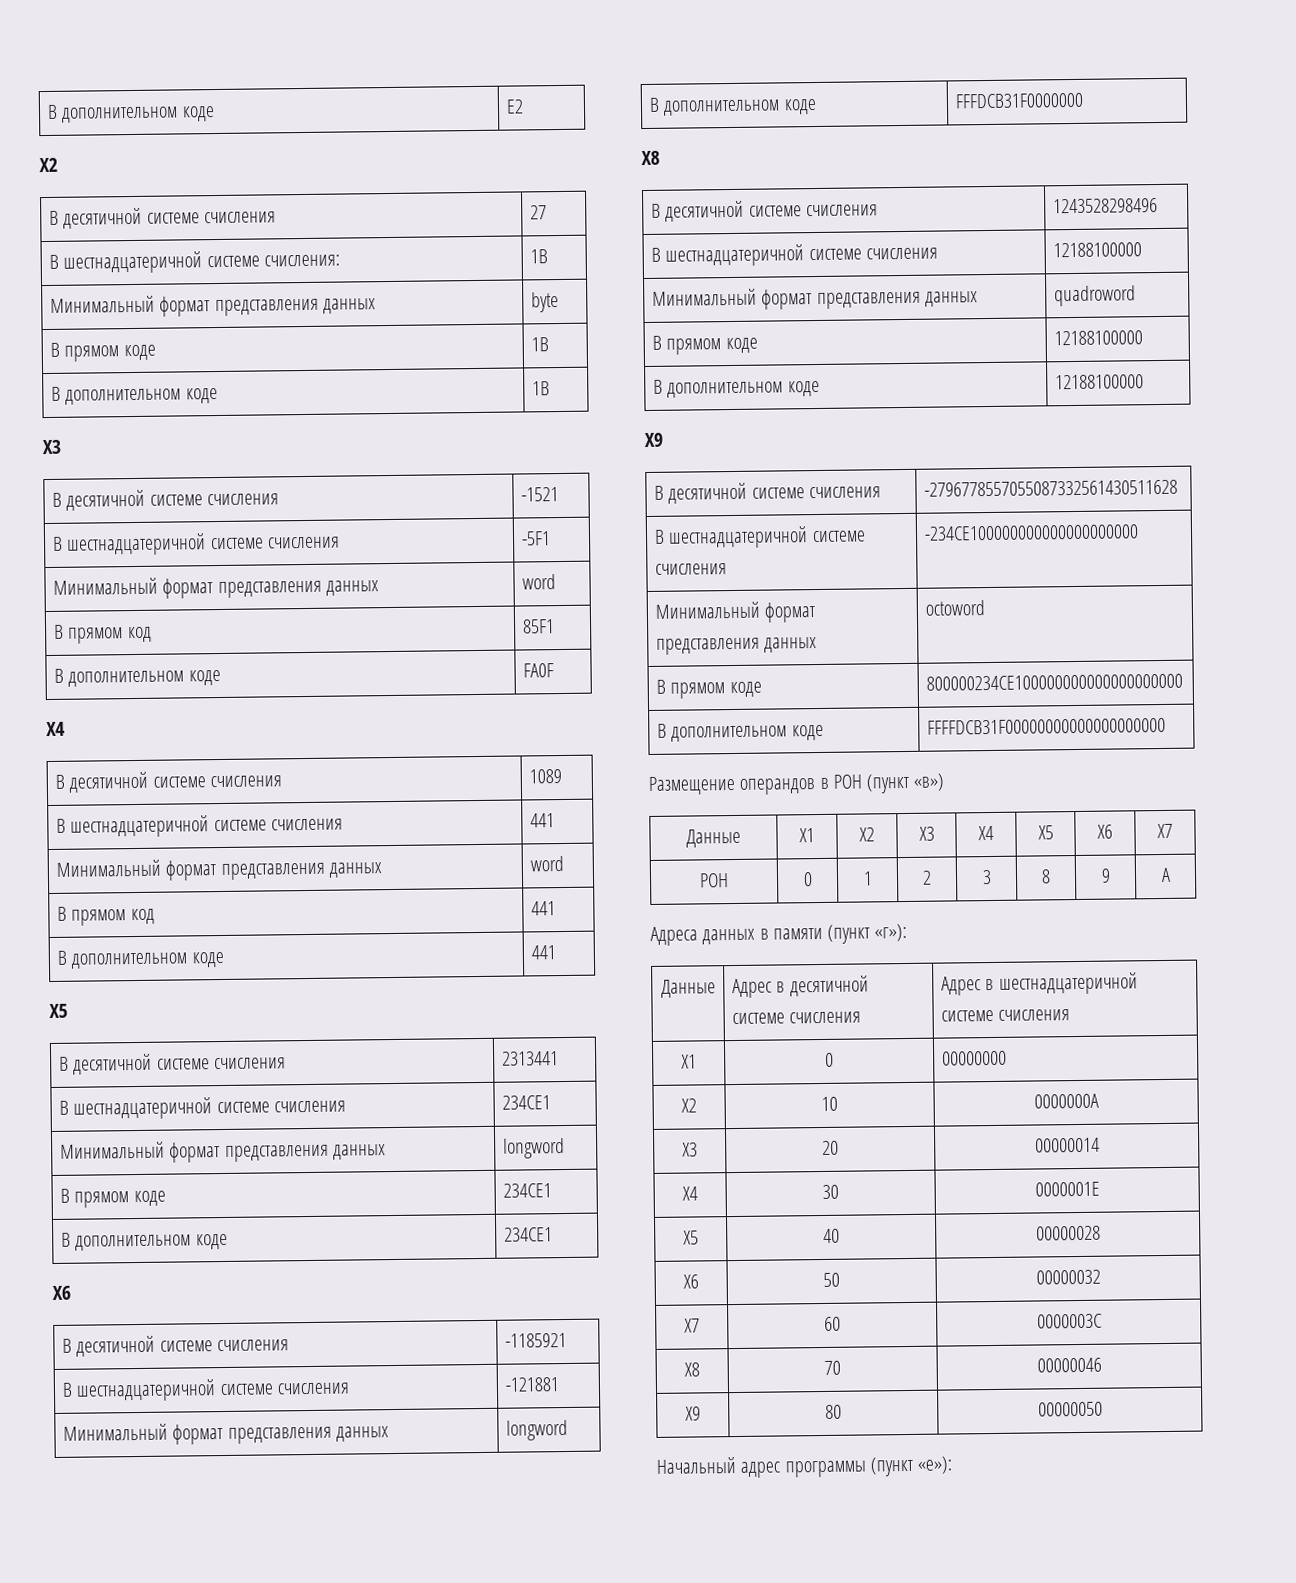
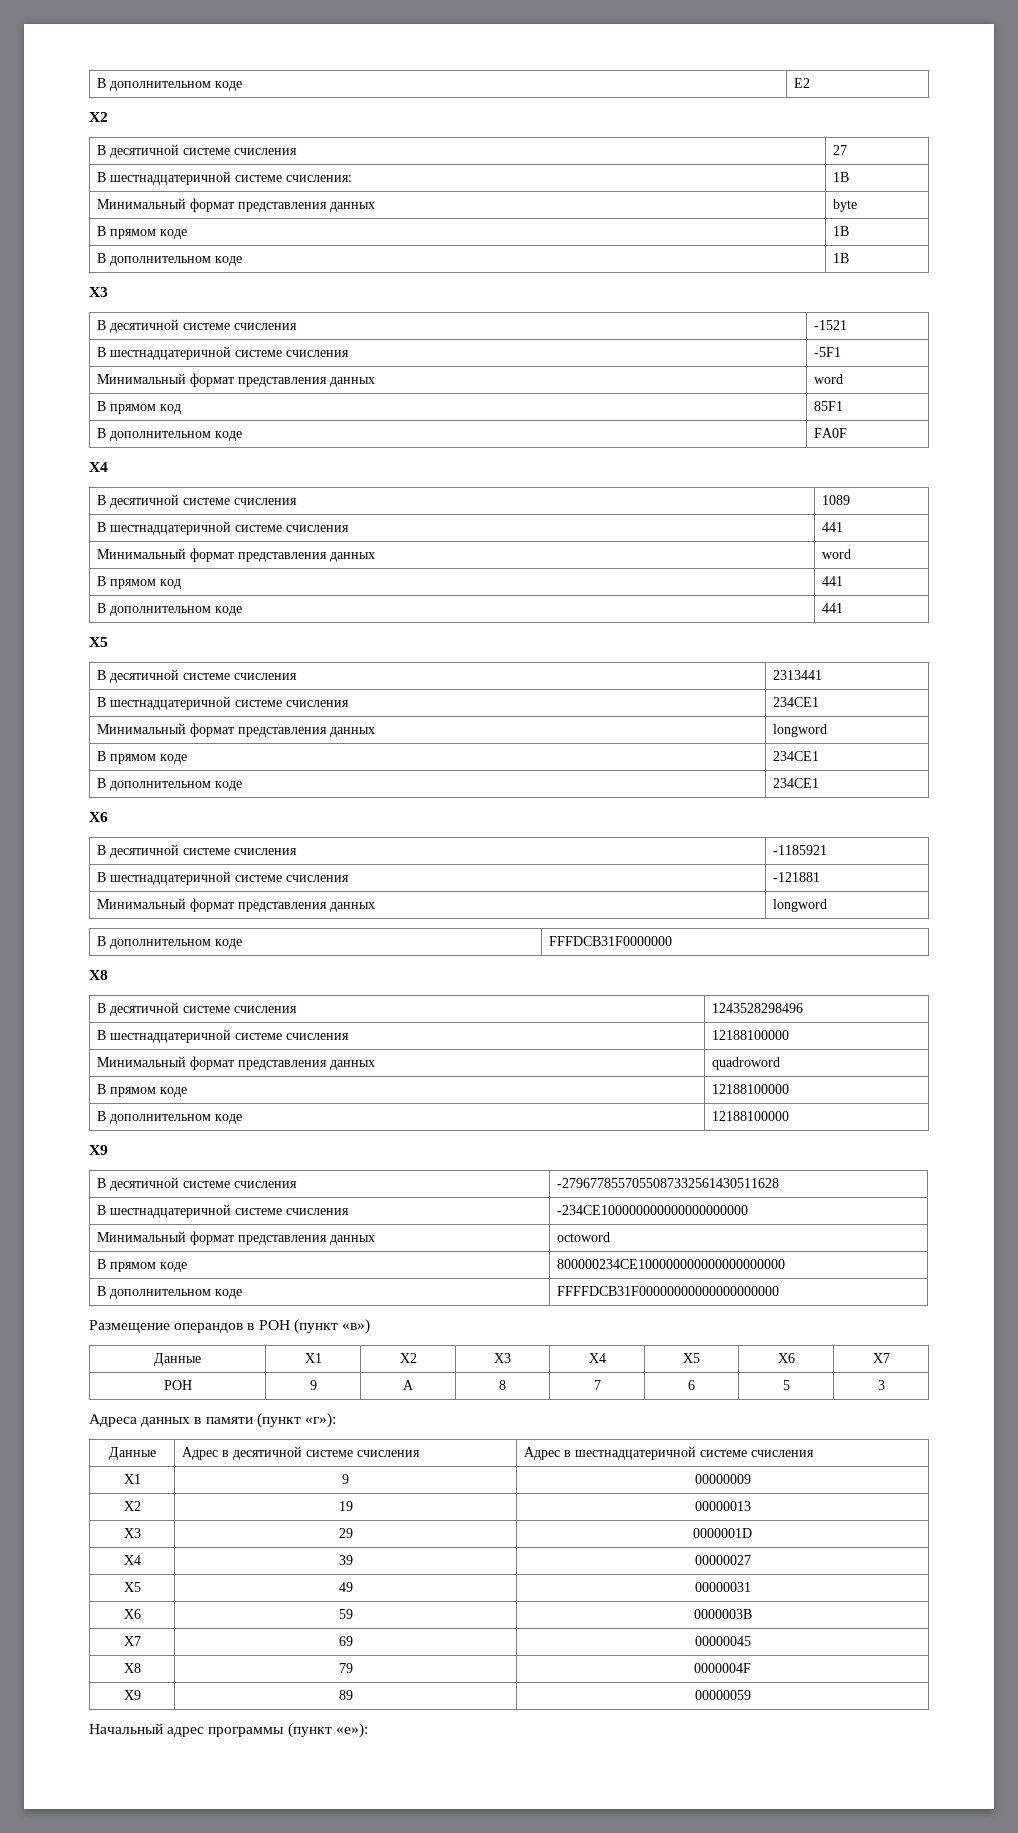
[802,872,813,887] [862,871,873,886] [922,870,932,885] [981,869,992,885] [1041,869,1051,884] [1100,868,1111,883] [1160,867,1171,883] 0 | 1 | 2 | 3 | 8 | 9 | A -> [309,1380,317,1390] [403,1380,414,1390] [499,1380,506,1390] [593,1380,601,1390] [688,1380,695,1390] [782,1380,790,1390] [877,1380,885,1390] 9 | A | 8 | 7 | 6 | 5 | 3
[825,1052,834,1067] [941,1050,1007,1066] [681,1098,697,1113] [821,1096,838,1111] [1033,1093,1099,1109] [682,1142,698,1157] [822,1140,839,1155] [1034,1137,1100,1153] [682,1186,698,1201] [822,1184,839,1199] [1034,1181,1100,1197] [683,1230,699,1245] [823,1228,840,1243] [1035,1225,1101,1241] [683,1274,699,1289] [823,1272,840,1287] [1035,1269,1101,1285] 0 | 00000000 // X2 | 10 | 0000000A // X3 | 20 | 00000014 // X4 | 30 | 0000001E // X5 | 40 | 00000028 // X6 | 50 | 00000032 -> [342,1474,349,1484] [694,1474,751,1484] [123,1501,141,1511] [338,1501,353,1511] [694,1501,751,1511] [123,1528,141,1538] [338,1528,353,1538] [693,1528,752,1538] [123,1555,141,1565] [338,1555,353,1565] [694,1555,751,1565] [123,1582,141,1592] [338,1582,353,1592] [694,1582,751,1592] [123,1609,141,1619] [338,1609,353,1619] [693,1609,752,1619] 9 | 00000009 // X2 | 19 | 00000013 // X3 | 29 | 0000001D // X4 | 39 | 00000027 // X5 | 49 | 00000031 // X6 | 59 | 0000003B
[824,1316,841,1331] [1036,1313,1102,1329] 60 | 0000003C -> [338,1636,353,1646] [694,1636,751,1646] 69 | 00000045
[824,1360,841,1375] [1036,1357,1102,1373] 70 | 00000046 -> [338,1663,353,1673] [694,1663,751,1673] 79 | 0000004F
[825,1404,842,1419] [1037,1401,1103,1417] 80 | 00000050 -> [338,1690,353,1700] [694,1690,751,1700] 89 | 00000059

